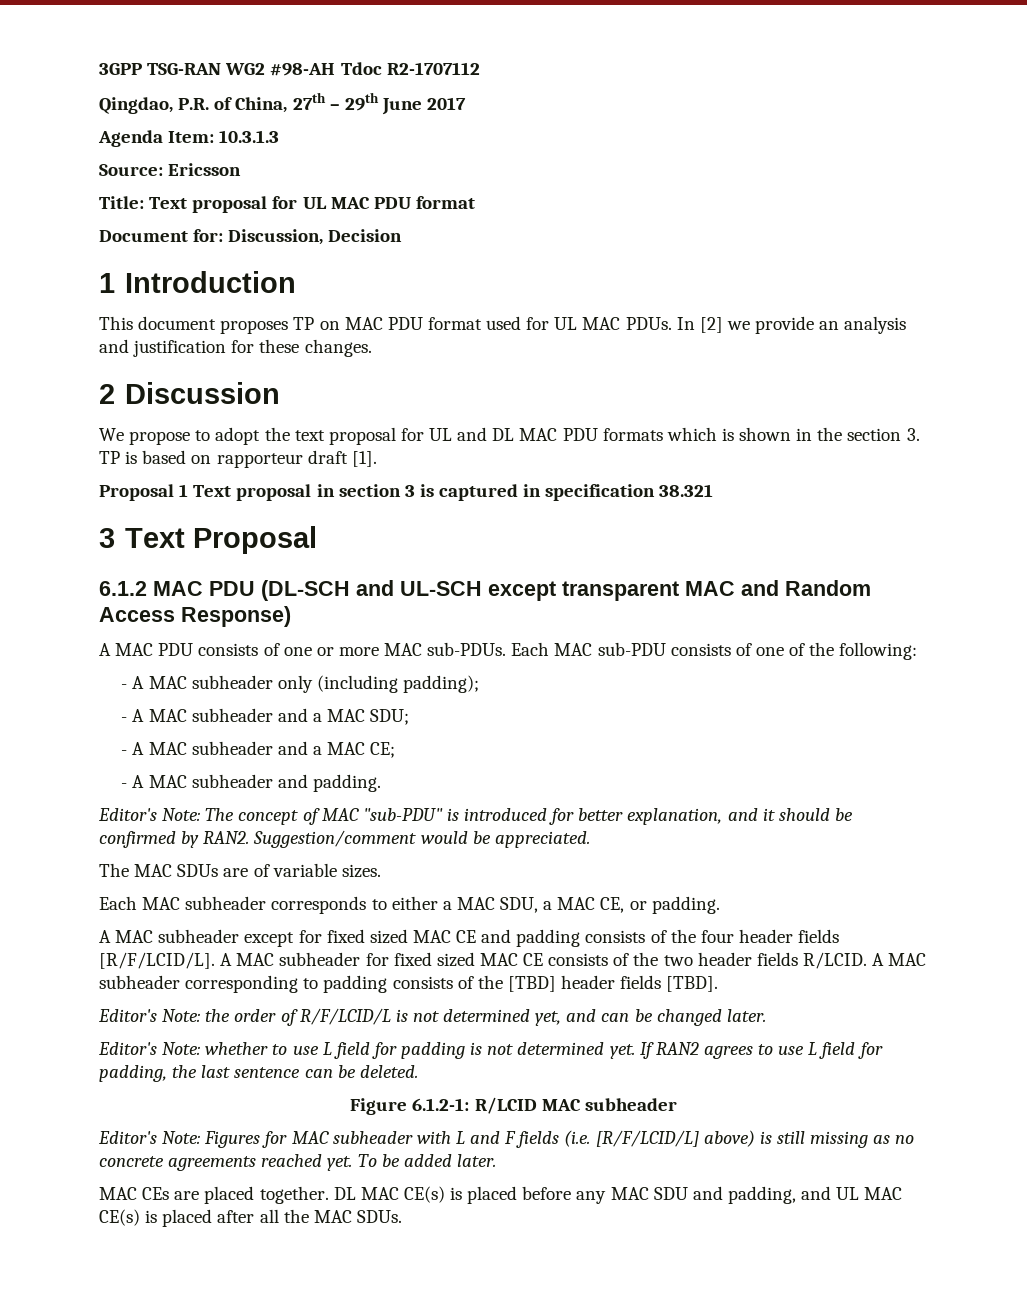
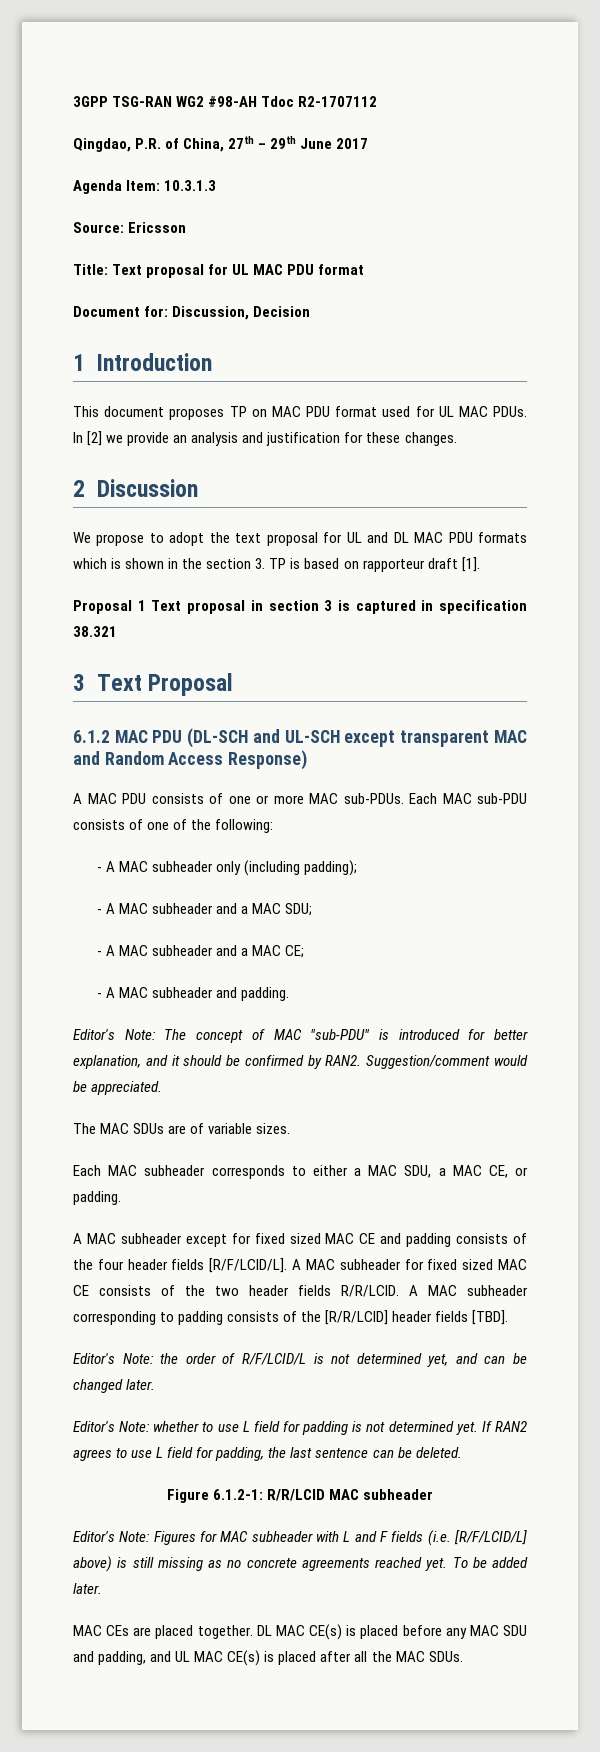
[802,952,867,969] R/LCID. -> [341,1285,399,1297] R/R/LCID.
[507,976,556,992] [TBD] -> [325,1310,389,1325] [R/R/LCID]
[474,1097,537,1114] R/LCID -> [267,1489,325,1501] R/R/LCID

